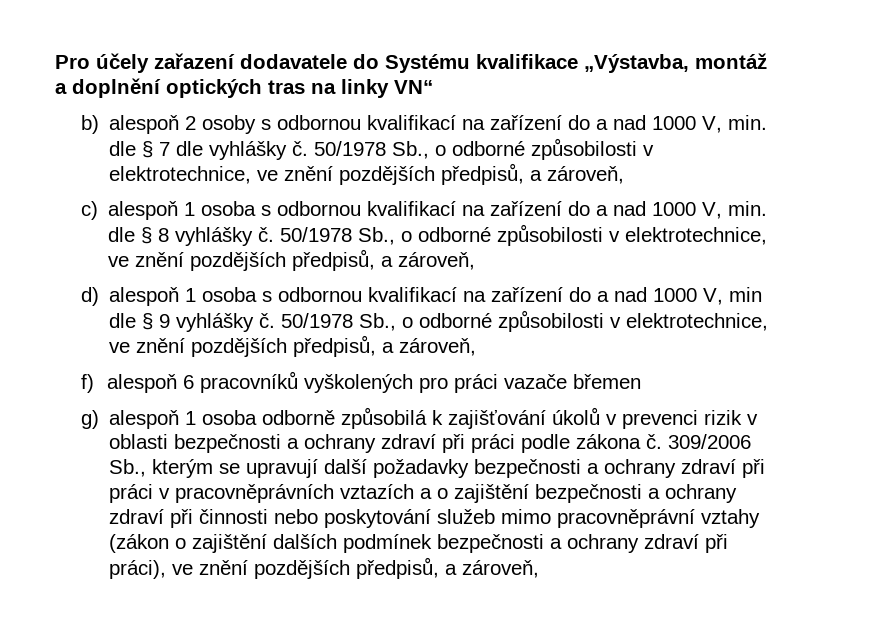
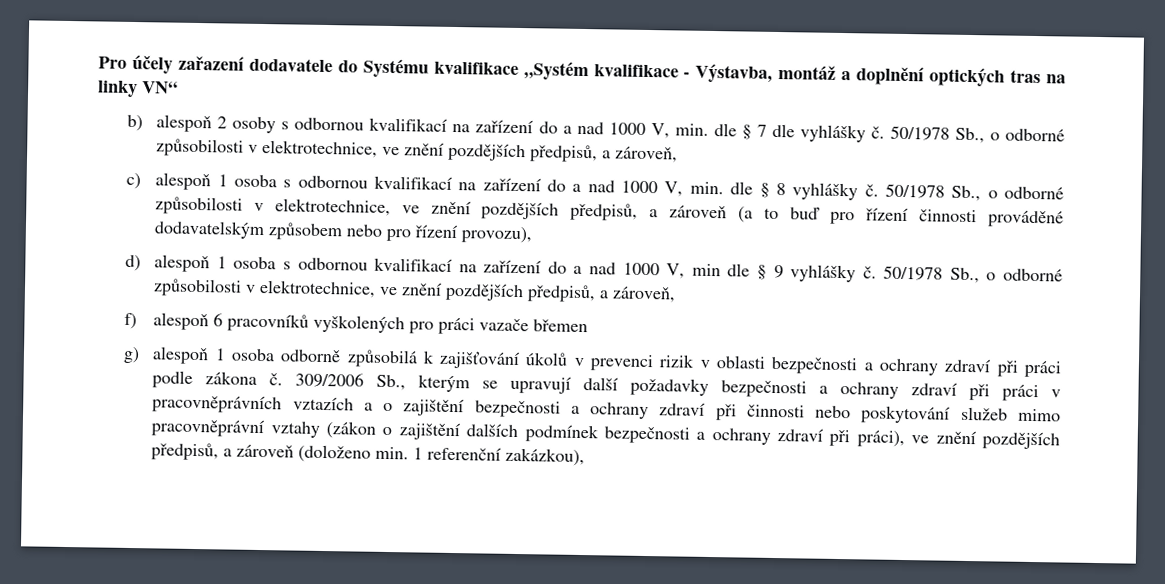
[584,54,689,73] „Výstavba, -> [523,61,774,83] „Systém kvalifikace - Výstavba,
[398,252,476,270] zároveň, -> [669,205,1065,228] [154,220,534,244] zároveň (a to buď pro řízení činnosti prováděné dodavatelským způsobem nebo pro řízení provozu),
[462,560,540,578] zároveň, -> [236,444,586,467] zároveň (doloženo min. 1 referenční zakázkou),

